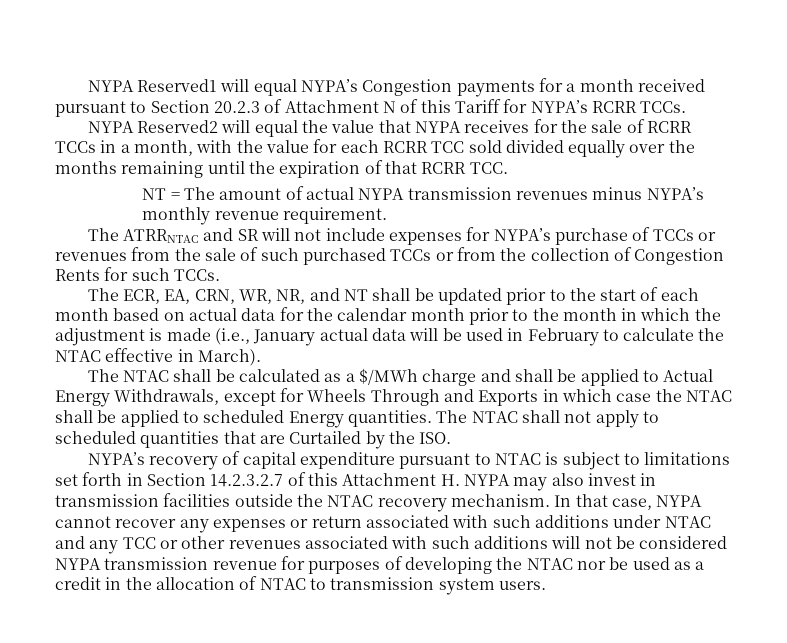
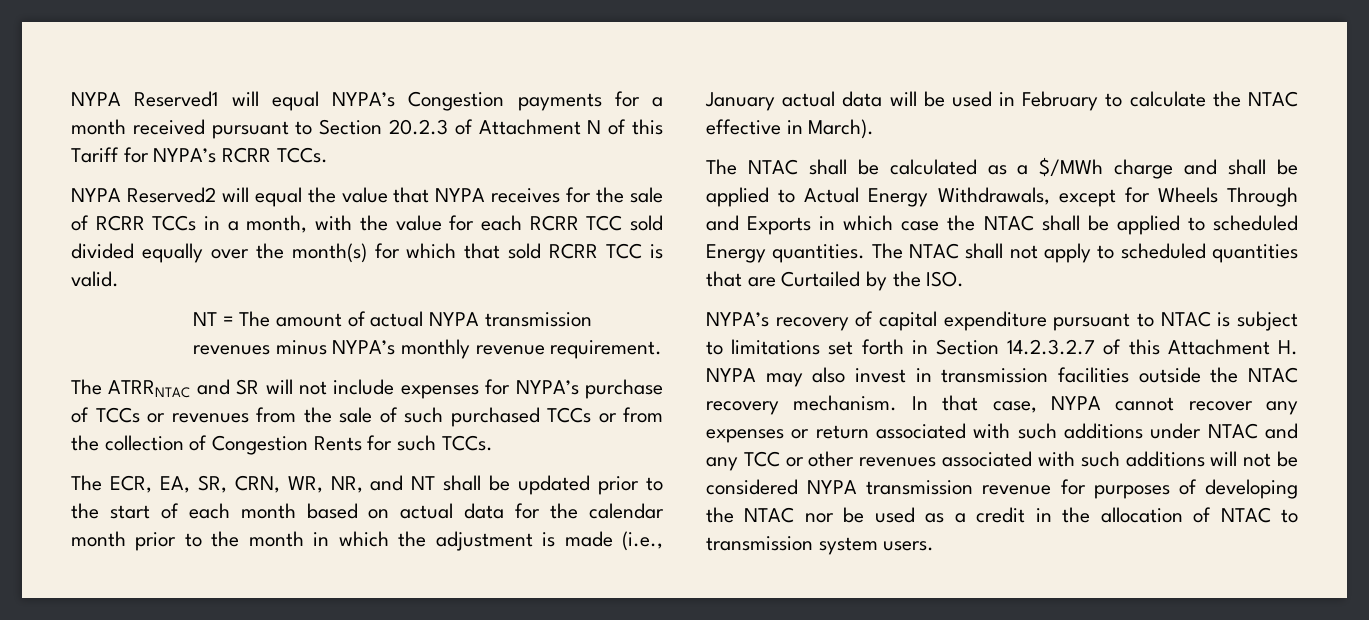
[55,160,508,178] months remaining until the expiration of that RCRR TCC. -> [291,243,663,263] [71,271,119,287] month(s) for which that sold RCRR TCC is valid.
(191, 296) none -> [197,475,227,493] SR,

